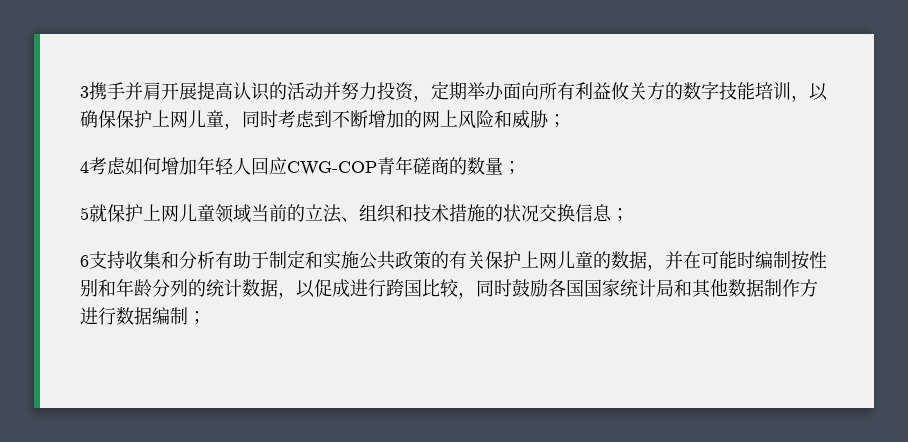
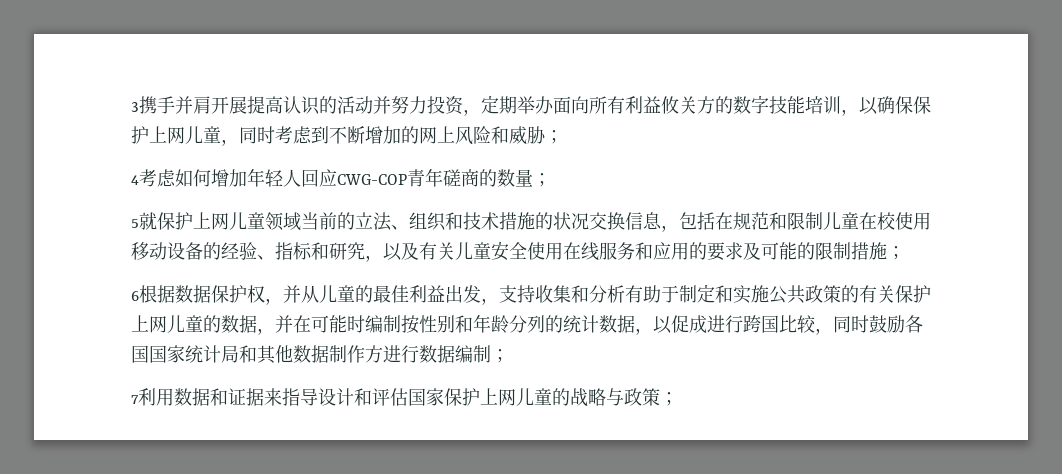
[611,208,629,222] [80,255,89,267] ； // 6 -> [661,212,931,232] [131,241,905,262] [131,285,499,305] ，包括在规范和限制儿童在校使用移动设备的经验、指标和研究，以及有关儿童安全使用在线服务和应用的要求及可能的限制措施； // 6根据数据保护权，并从儿童的最佳利益出发，
(206, 318) none -> [131,388,678,407] // 7利用数据和证据来指导设计和评估国家保护上网儿童的战略与政策；

